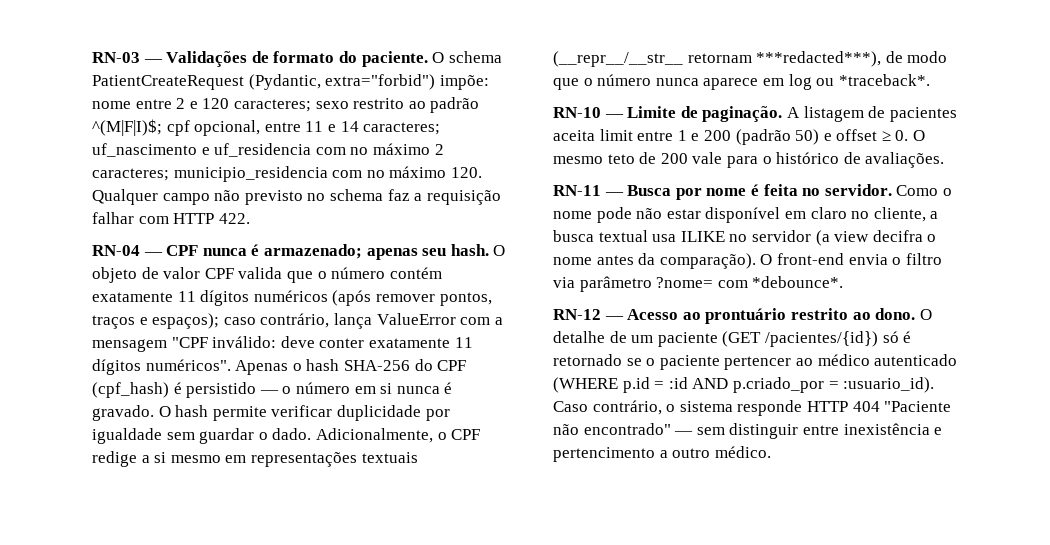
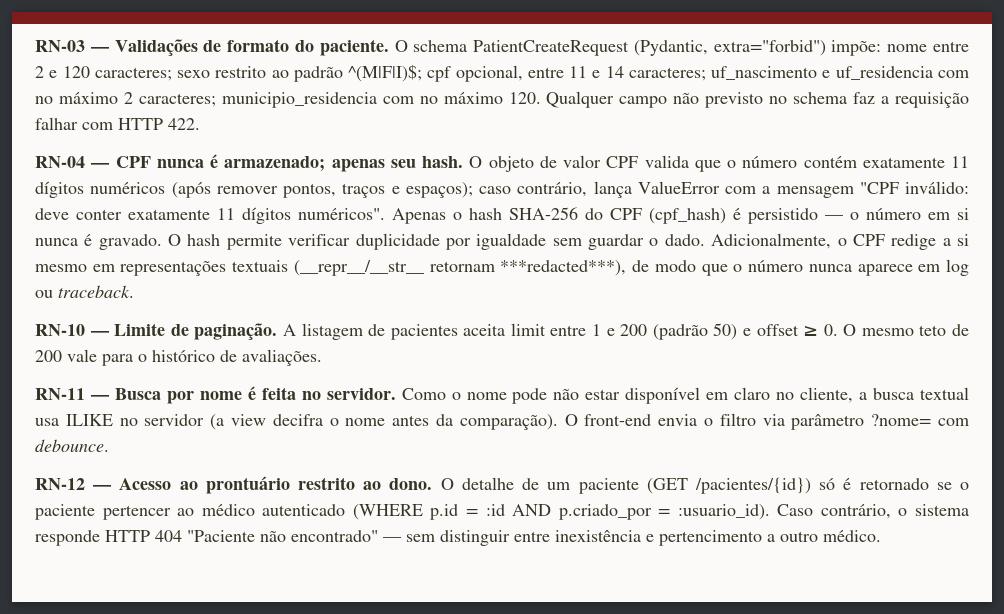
[838,74,930,86] *traceback*. -> [58,285,134,298] traceback.
[752,276,844,288] *debounce*. -> [35,439,109,452] debounce.

